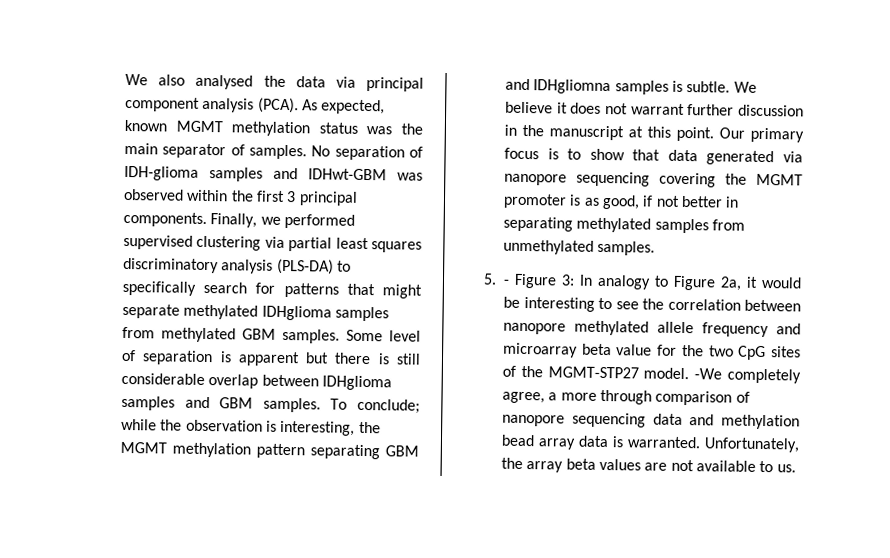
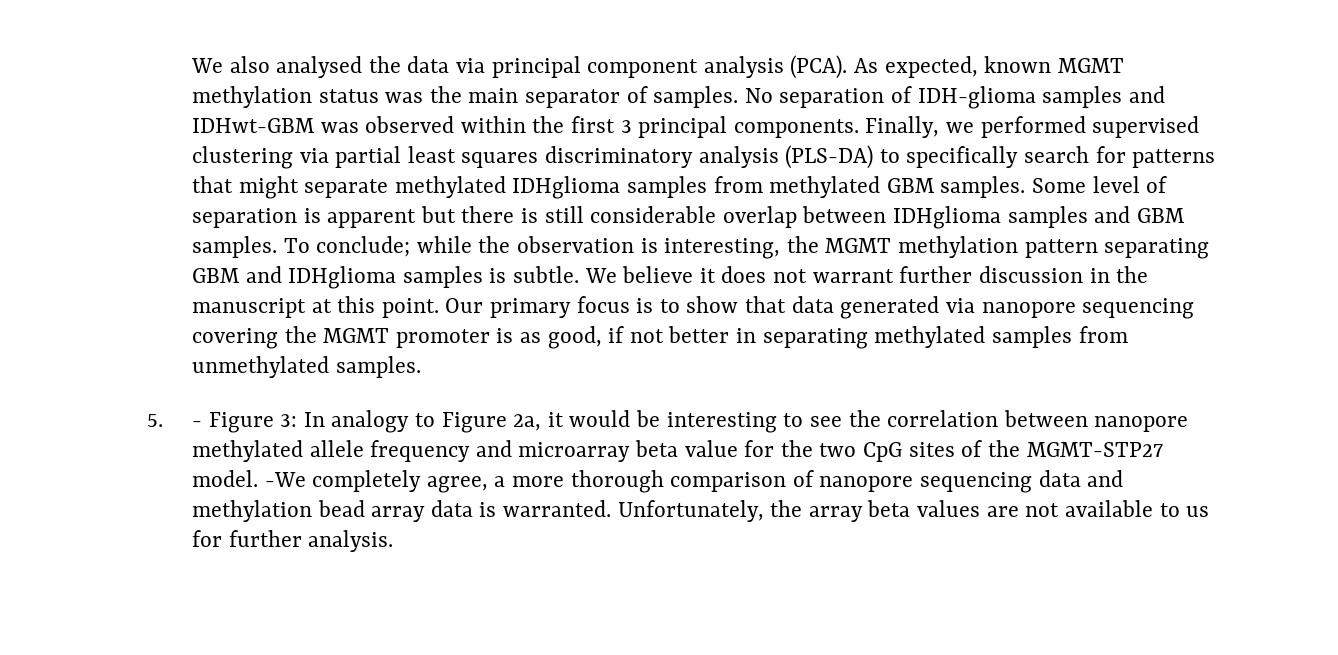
[533,79,612,95] IDHgliomna -> [288,266,397,289] IDHglioma
[600,389,653,405] through -> [570,470,664,493] thorough
[776,464,796,473] us. -> [1186,506,1210,517] [191,530,394,552] us for further analysis.

